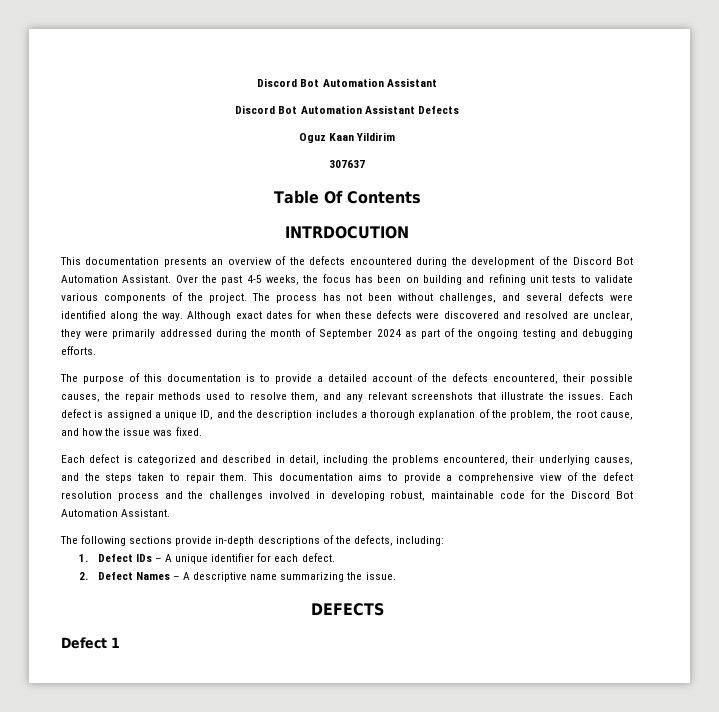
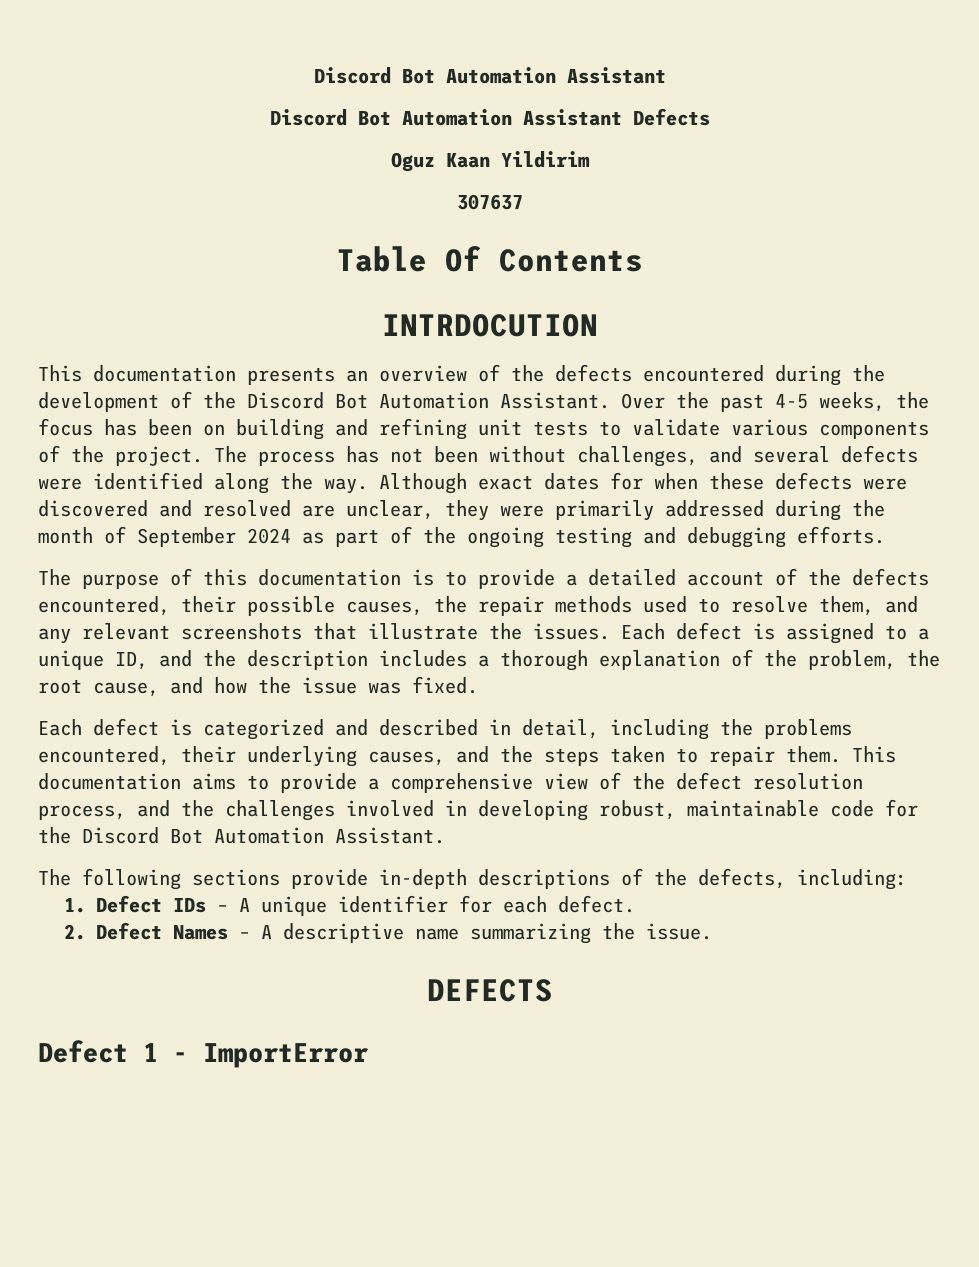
(152, 415) none -> [885,625,907,640] to
[117,492,159,501] process -> [38,805,126,820] process,
(120, 642) none -> [173,1043,369,1068] - ImportError

